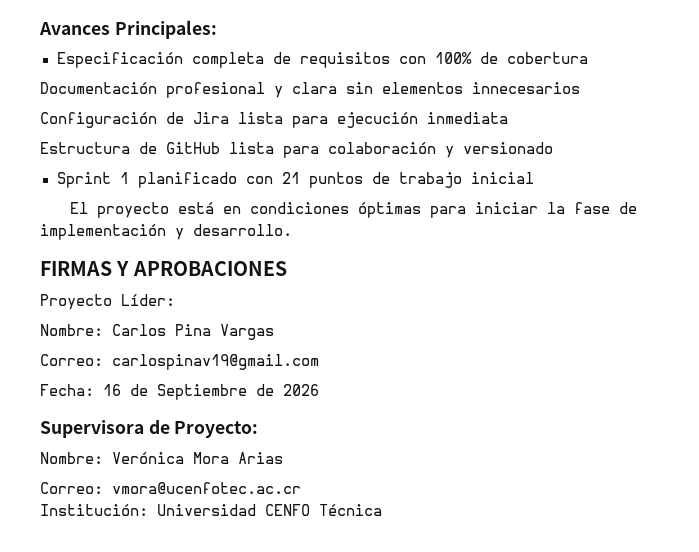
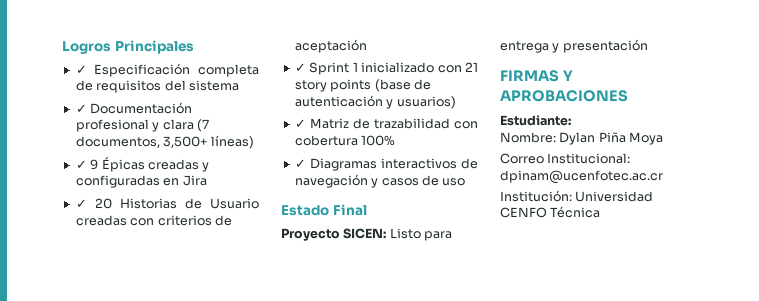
[39,20,217,39] Avances Principales: // -> [62,40,194,54] [75,65,87,74] Logros Principales // ✓
[398,52,588,64] [40,82,580,98] [40,112,508,128] [40,142,553,158] con 100% de cobertura // Documentación profesional y clara sin elementos innecesarios // Configuración de Jira lista para ejecución inmediata // Estructura de GitHub lista para colaboración y versionado // -> [164,80,239,91] [75,102,193,114] [75,119,209,132] [75,135,254,149] [75,157,210,172] [75,175,207,188] [75,198,259,209] [75,215,232,226] [294,39,367,53] [294,63,306,72] del sistema // ✓ Documentación profesional y clara (7 documentos, 3,500+ líneas) // ✓ 9 Épicas creadas y configuradas en Jira // ✓ 20 Historias de Usuario creadas con criterios de aceptación // ✓
[137,172,237,188] planificado -> [361,62,435,73] inicializado
[308,172,534,188] [70,202,638,218] [40,224,292,240] puntos de trabajo inicial // El proyecto está en condiciones óptimas para iniciar la fase de implementación y desarrollo. -> [294,79,431,92] [294,95,456,109] [294,118,478,129] [294,135,396,146] [294,158,478,171] [294,174,466,188] [281,204,367,216] [281,228,453,241] [500,39,648,53] story points (base de autenticación y usuarios) // ✓ Matriz de trazabilidad con cobertura 100% // ✓ Diagramas interactivos de navegación y casos de uso // Estado Final // Proyecto SICEN: Listo para entrega y presentación
[40,294,175,310] [40,324,274,340] [40,354,319,370] [40,384,319,400] [40,420,259,438] [40,452,283,464] [40,482,301,494] Proyecto Líder: // Nombre: Carlos Pina Vargas // Correo: carlospinav19@gmail.com // Fecha: 16 de Septiembre de 2026 // Supervisora de Proyecto: // Nombre: Verónica Mora Arias // Correo: vmora@ucenfotec.ac.cr -> [500,115,571,126] [500,132,664,145] [500,153,631,164] [500,170,663,184] Estudiante: // Nombre: Dylan Piña Moya // Correo Institucional: dpinam@ucenfotec.ac.cr

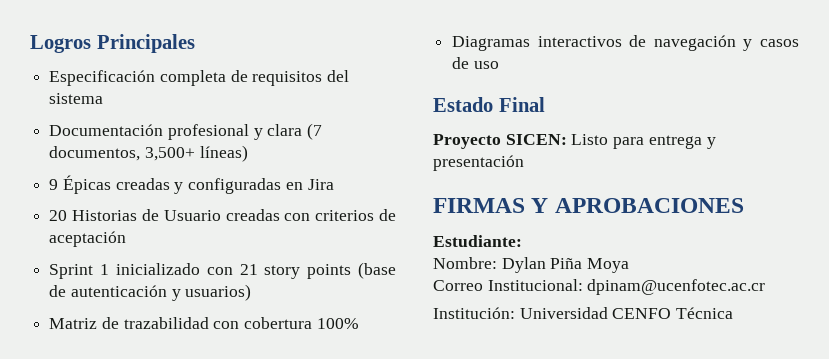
[75,65,87,74] ✓ -> (195, 43) none
[75,104,87,113] ✓ -> (104, 98) none
[75,160,87,169] ✓ -> (248, 153) none
[75,199,87,208] ✓ -> (334, 184) none
[294,63,306,72] ✓ -> (127, 239) none
[294,119,306,128] ✓ -> (252, 292) none
[294,159,306,168] ✓ -> (359, 323) none

